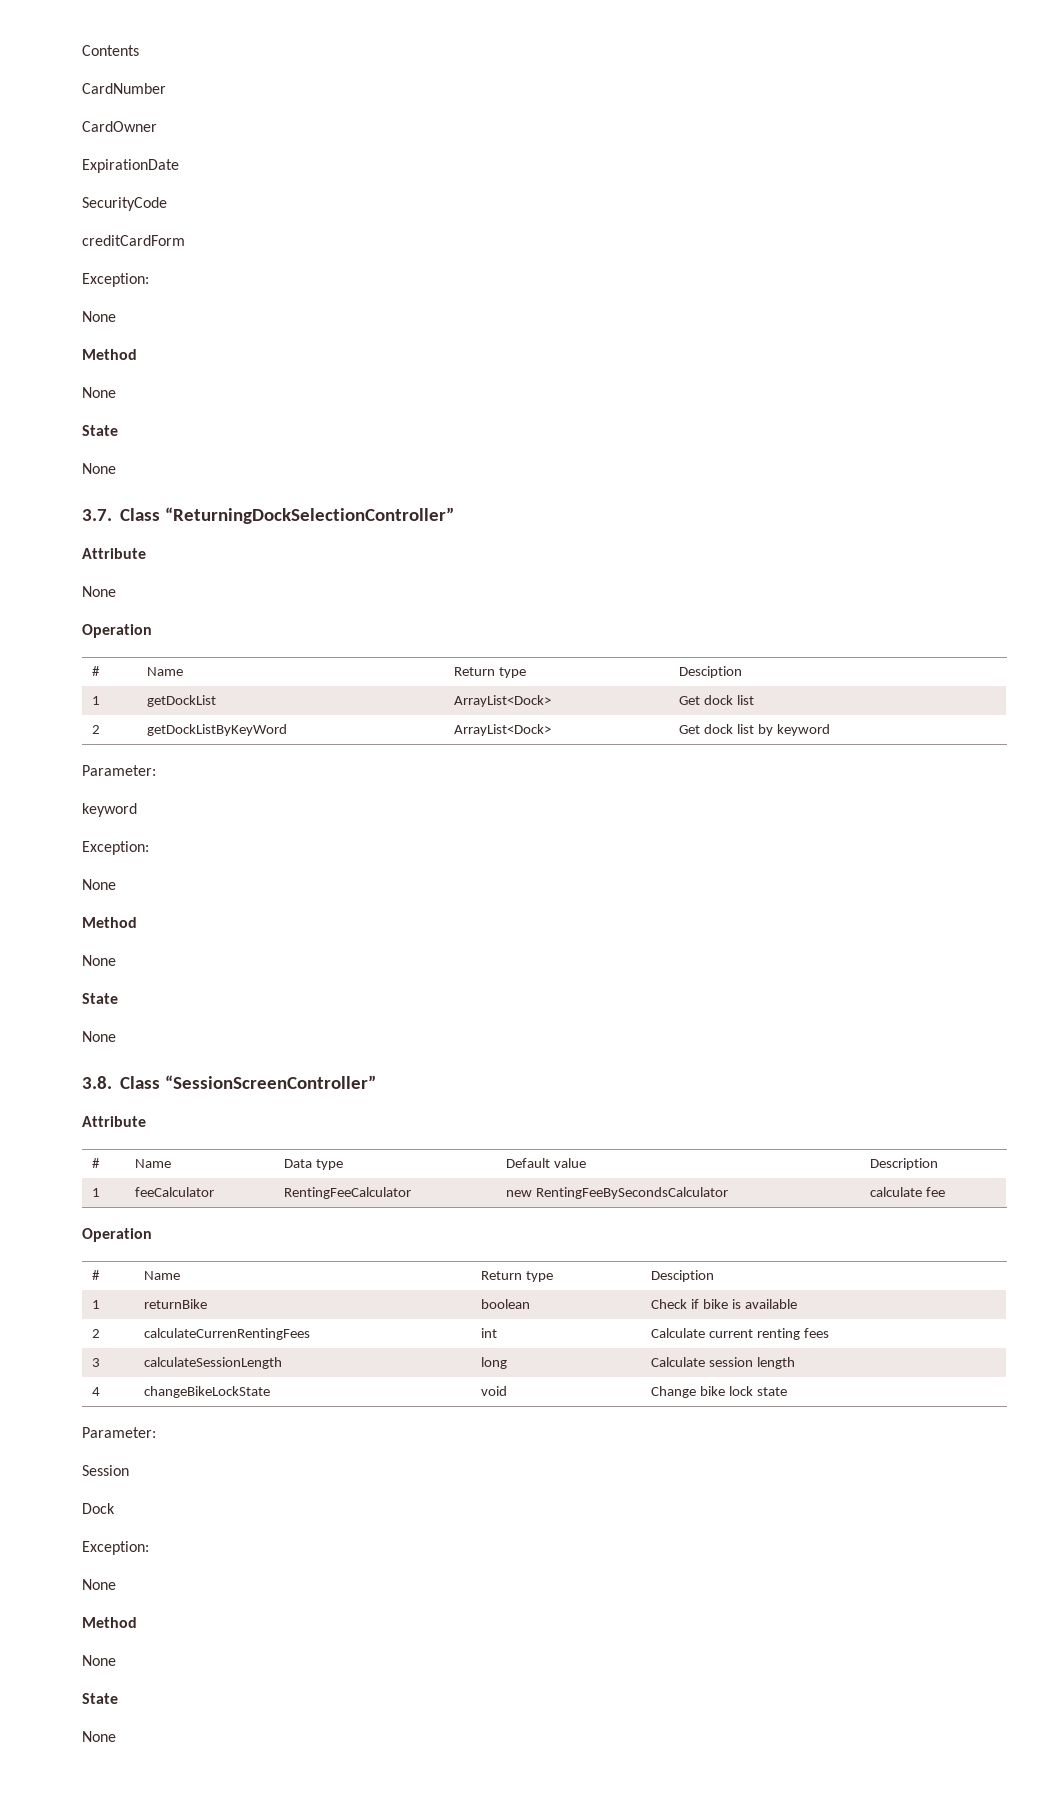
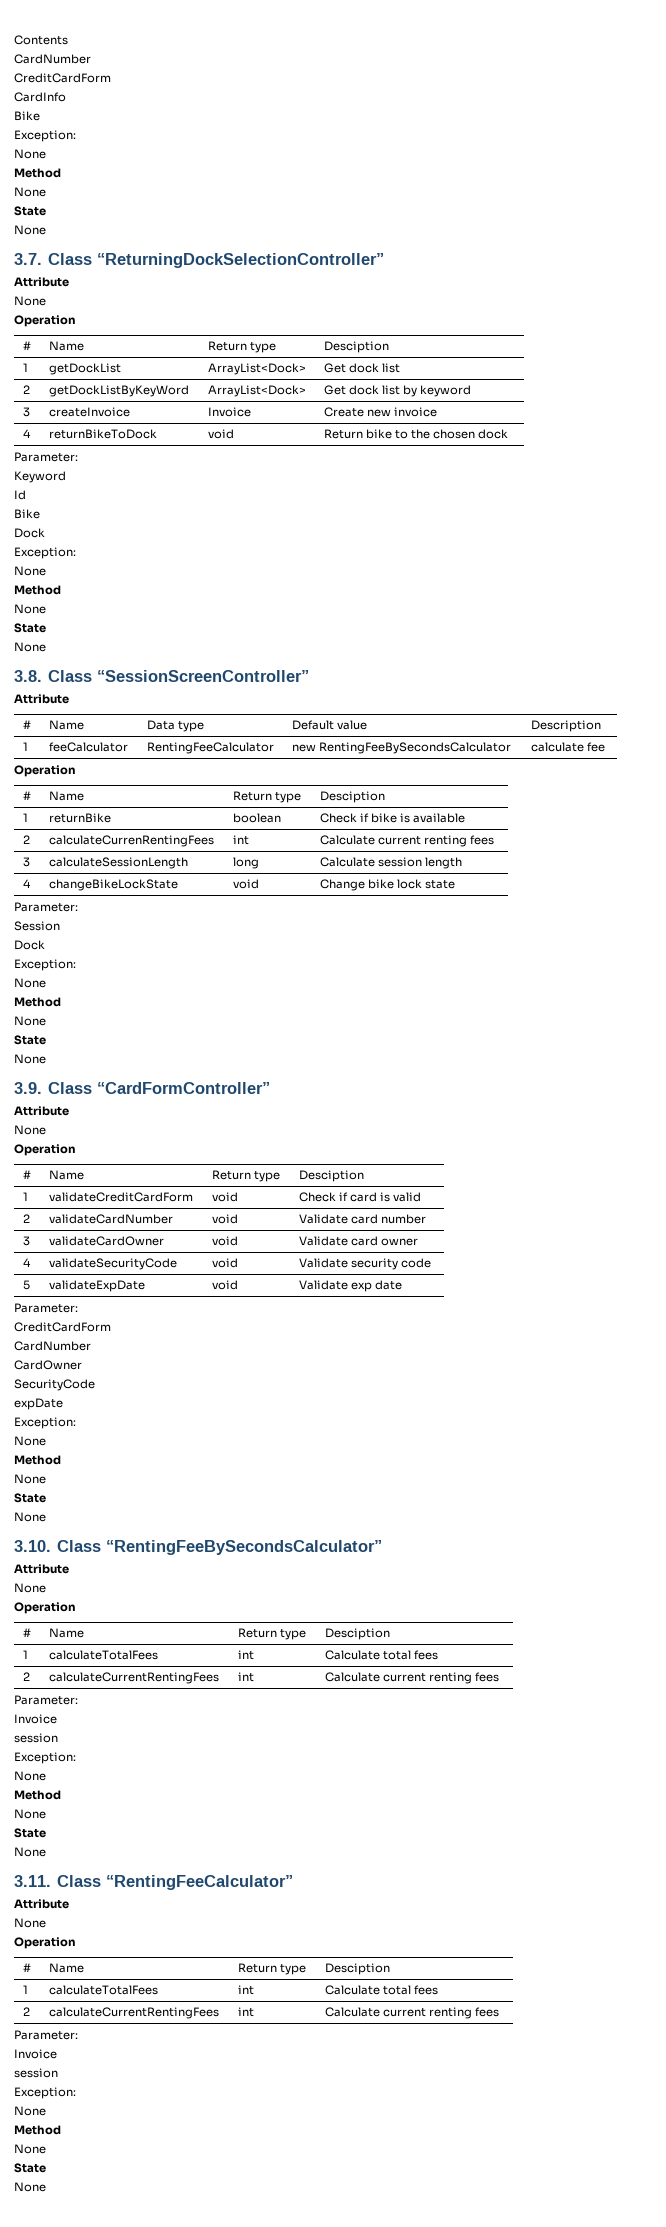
[82,121,157,132] [82,159,179,173] [82,197,167,211] [82,235,185,246] CardOwner // ExpirationDate // SecurityCode // creditCardForm -> [14,73,111,83] [14,92,66,102] [14,111,40,121] CreditCardForm // CardInfo // Bike
[82,765,156,776] [82,803,137,817] // Parameter: // keyword -> [22,407,30,417] [48,407,130,417] [207,407,251,417] [323,407,438,417] [22,429,31,438] [48,429,157,439] [207,429,234,439] [323,429,509,439] [14,452,78,462] [14,471,66,483] [14,490,26,500] [14,509,40,519] [14,528,45,538] // 3 | createInvoice | Invoice | Create new invoice // 4 | returnBikeToDock | void | Return bike to the chosen dock // Parameter: // Keyword // Id // Bike // Dock
(116, 1736) none -> [14,1082,270,1094] [14,1106,69,1116] [14,1125,46,1135] [14,1144,76,1156] [22,1170,31,1179] [48,1170,84,1180] [211,1170,280,1182] [298,1170,364,1182] [22,1192,28,1201] [48,1192,193,1202] [211,1192,238,1202] [298,1192,422,1202] [22,1214,30,1223] [48,1214,173,1224] [211,1214,238,1224] [298,1214,427,1224] [22,1236,30,1246] [48,1236,164,1246] [211,1236,238,1246] [298,1236,419,1246] [22,1258,31,1267] [48,1258,177,1270] [211,1258,238,1268] [298,1258,432,1270] [22,1280,30,1290] [48,1280,145,1292] [211,1280,238,1290] [298,1280,403,1292] [14,1303,78,1313] [14,1322,111,1332] [14,1341,91,1351] [14,1360,82,1370] [14,1379,95,1391] [14,1398,63,1410] [14,1417,76,1429] [14,1436,46,1446] [14,1455,61,1465] [14,1474,46,1484] [14,1493,46,1503] [14,1512,46,1522] [14,1540,382,1555] [14,1564,69,1574] [14,1583,46,1593] [14,1602,76,1614] [22,1628,31,1637] [48,1628,84,1638] [237,1628,306,1640] [324,1628,390,1640] [22,1650,28,1659] [48,1650,158,1660] [237,1650,254,1660] [324,1650,439,1660] [22,1672,30,1681] [48,1672,219,1684] [237,1672,254,1682] [324,1672,500,1684] [14,1695,78,1705] [14,1714,57,1724] [14,1733,58,1743] [14,1752,76,1764] [14,1771,46,1781] [14,1790,61,1800] [14,1809,46,1819] [14,1828,46,1838] [14,1847,46,1857] [14,1875,293,1890] [14,1899,69,1909] [14,1918,46,1928] [14,1937,76,1949] [22,1963,31,1972] [48,1963,84,1973] [237,1963,306,1975] [324,1963,390,1975] [22,1985,28,1994] [48,1985,158,1995] [237,1985,254,1995] [324,1985,439,1995] [22,2007,30,2016] [48,2007,219,2019] [237,2007,254,2017] [324,2007,500,2019] [14,2030,78,2040] [14,2049,57,2059] [14,2068,58,2078] [14,2087,76,2099] [14,2106,46,2116] [14,2125,61,2135] [14,2144,46,2154] [14,2163,46,2173] [14,2182,46,2192] // 3.9. Class “CardFormController” // Attribute // None // Operation // # | Name | Return type | Desciption // 1 | validateCreditCardForm | void | Check if card is valid // 2 | validateCardNumber | void | Validate card number // 3 | validateCardOwner | void | Validate card owner // 4 | validateSecurityCode | void | Validate security code // 5 | validateExpDate | void | Validate exp date // Parameter: // CreditCardForm // CardNumber // CardOwner // SecurityCode // expDate // Exception: // None // Method // None // State // None // 3.10. Class “RentingFeeBySecondsCalculator” // Attribute // None // Operation // # | Name | Return type | Desciption // 1 | calculateTotalFees | int | Calculate total fees // 2 | calculateCurrentRentingFees | int | Calculate current renting fees // Parameter: // Invoice // session // Exception: // None // Method // None // State // None // 3.11. Class “RentingFeeCalculator” // Attribute // None // Operation // # | Name | Return type | Desciption // 1 | calculateTotalFees | int | Calculate total fees // 2 | calculateCurrentRentingFees | int | Calculate current renting fees // Parameter: // Invoice // session // Exception: // None // Method // None // State // None

